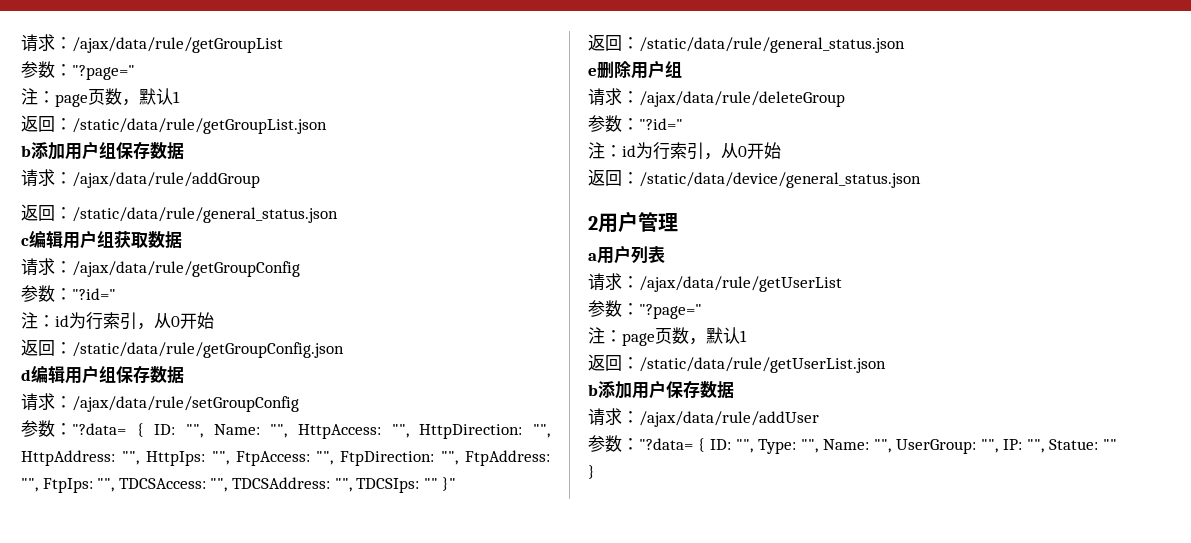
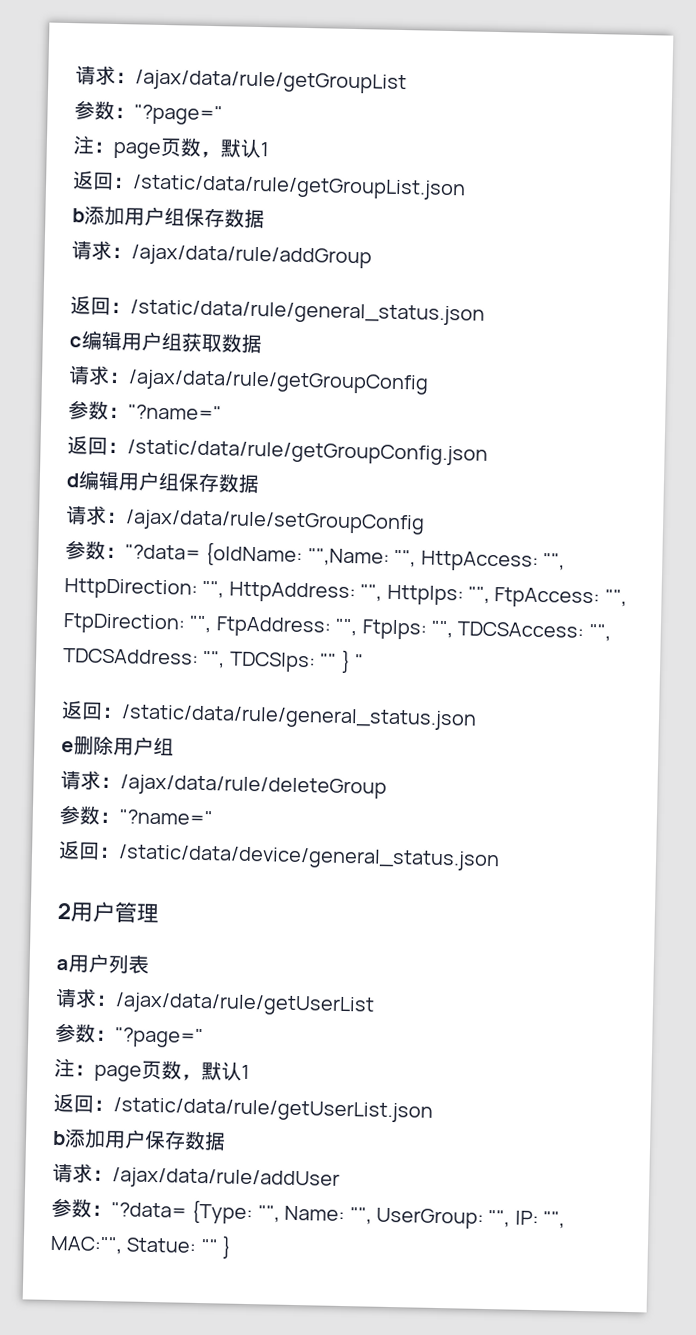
[72,288,116,300] [21,312,214,330] "?id=" // 注：id为行索引，从0开始 -> [128,404,222,421] "?name="
[136,423,260,438] { ID: "", Name: -> [205,541,390,568] {oldName: "",Name:
[442,477,457,491] }" -> [340,649,364,674] } "
[639,118,683,130] [588,142,781,160] "?id=" // 注：id为行索引，从0开始 -> [119,809,213,826] "?name="
[698,438,796,454] { ID: "", Type: -> [191,1199,254,1225] {Type:
(1044, 446) none -> [50,1235,123,1255] MAC:"",

